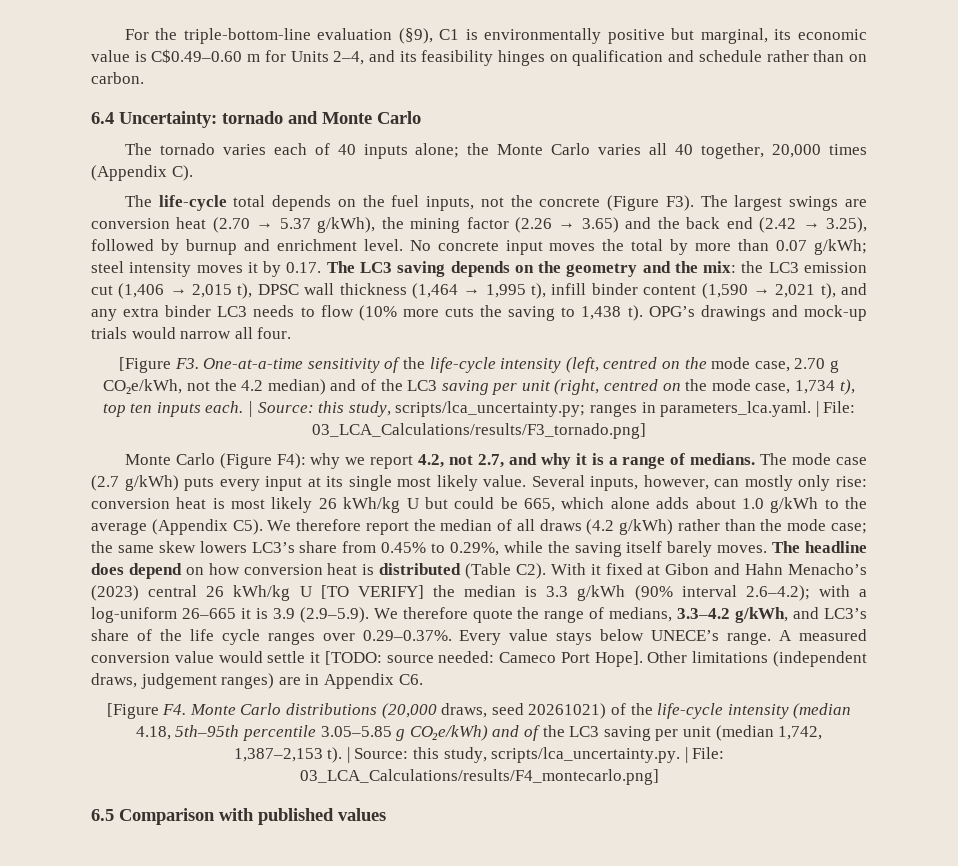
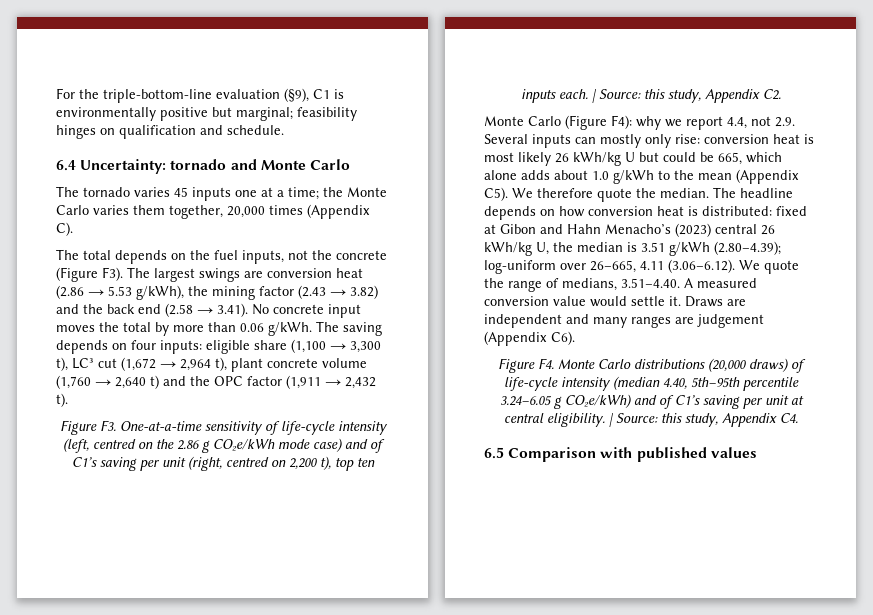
[700,28,868,44] [91,49,417,65] marginal, its economic value is C$0.49–0.60 m for Units 2–4, and its -> [236,107,293,121] marginal;
[698,50,868,62] [91,72,144,84] schedule rather than on carbon. -> [227,125,284,135] schedule.
[273,143,460,159] each of 40 inputs alone; -> [174,187,319,201] 45 inputs one at a time;
[649,143,694,155] all 40 -> [133,205,165,215] them
[158,195,227,211] life-cycle -> (79, 254) none
[212,217,311,233] (2.70 → 5.37 -> [56,285,132,299] (2.86 → 5.53
[515,217,619,233] (2.26 → 3.65) -> [298,285,378,299] (2.43 → 3.82)
[759,217,868,233] [91,239,403,255] (2.42 → 3.25), followed by burnup and enrichment level. -> [165,303,248,317] (2.58 → 3.41).
[776,239,867,255] [91,261,868,277] [91,283,867,299] [91,305,867,321] [91,327,292,339] [119,357,172,373] 0.07 g/kWh; steel intensity moves it by 0.17. The LC3 saving depends on the geometry and the mix: the LC3 emission cut (1,406 → 2,015 t), DPSC wall thickness (1,464 → 1,995 t), infill binder content (1,590 → 2,021 t), and any extra binder LC3 needs to flow (10% more cuts the saving to 1,438 t). OPG’s drawings and mock-up trials would narrow all four. // [Figure -> [240,321,382,336] [56,339,381,354] [56,357,367,372] [56,375,376,389] [56,393,68,407] [59,420,97,435] 0.06 g/kWh. The saving depends on four inputs: eligible share (1,100 → 3,300 t), LC³ cut (1,672 → 2,964 t), plant concrete volume (1,760 → 2,640 t) and the OPC factor (1,911 → 2,432 t). // Figure
[403,357,426,369] the -> (280, 428) none
[711,357,839,373] [103,379,438,395] mode case, 2.70 g CO₂e/kWh, not the 4.2 median) and of the LC3 -> [177,438,385,453] [71,457,97,467] 2.86 g CO₂e/kWh mode case) and of C1’s
[685,379,836,394] the mode case, 1,734 -> [288,458,317,469] 2,200
[395,401,856,417] [312,423,646,439] scripts/lca_uncertainty.py; ranges in parameters_lca.yaml. | File: 03_LCA_Calculations/results/F3_tornado.png] -> [704,89,781,103] Appendix C2.
[418,453,868,469] [91,475,709,491] 4.2, not 2.7, and why it is a range of medians. The mode case (2.7 g/kWh) puts every input at its single most likely value. Several inputs, however, -> [727,116,795,129] [484,134,571,148] 4.4, not 2.9. Several inputs
[91,522,147,535] average -> [698,173,732,180] mean
[365,519,867,535] [91,541,867,557] [91,563,182,579] report the median of all draws (4.2 g/kWh) rather than the mode case; the same skew lowers LC3’s share from 0.45% to 0.29%, while the saving itself barely moves. The headline does depend -> [597,187,793,202] [484,206,536,220] quote the median. The headline depends
[379,563,601,579] distributed (Table C2). With it -> [702,206,772,216] distributed:
[299,585,867,601] [91,607,468,623] U [TO VERIFY] the median is 3.3 g/kWh (90% interval 2.6–4.2); with a log-uniform 26–665 it is 3.9 (2.9–5.9). We therefore -> [536,241,781,256] [484,259,760,274] U, the median is 3.51 g/kWh (2.80–4.39); log-uniform over 26–665, 4.11 (3.06–6.12). We
[677,607,867,623] [91,629,772,645] 3.3–4.2 g/kWh, and LC3’s share of the life cycle ranges over 0.29–0.37%. Every value stays below UNECE’s range. -> [621,278,680,288] 3.51–4.40.
[310,651,867,667] [91,673,423,689] [106,703,159,719] it [TODO: source needed: Cameco Port Hope]. Other limitations (independent draws, judgement ranges) are in Appendix C6. // [Figure -> [669,296,746,307] [484,314,764,328] [484,331,575,346] [498,358,535,373] it. Draws are independent and many ranges are judgement (Appendix C6). // Figure
[441,703,653,719] draws, seed 20261021) of the -> [749,358,806,373] draws) of
[135,726,171,740] 4.18, -> [662,378,687,389] 4.40,
[320,726,392,737] 3.05–5.85 -> [499,396,552,406] 3.24–6.05
[542,725,823,741] [233,747,725,763] [299,769,659,785] the LC3 saving per unit (median 1,742, 1,387–2,153 t). | Source: this study, scripts/lca_uncertainty.py. | File: 03_LCA_Calculations/results/F4_montecarlo.png] -> [674,395,804,409] [503,413,798,427] C1’s saving per unit at central eligibility. | Source: this study, Appendix C4.

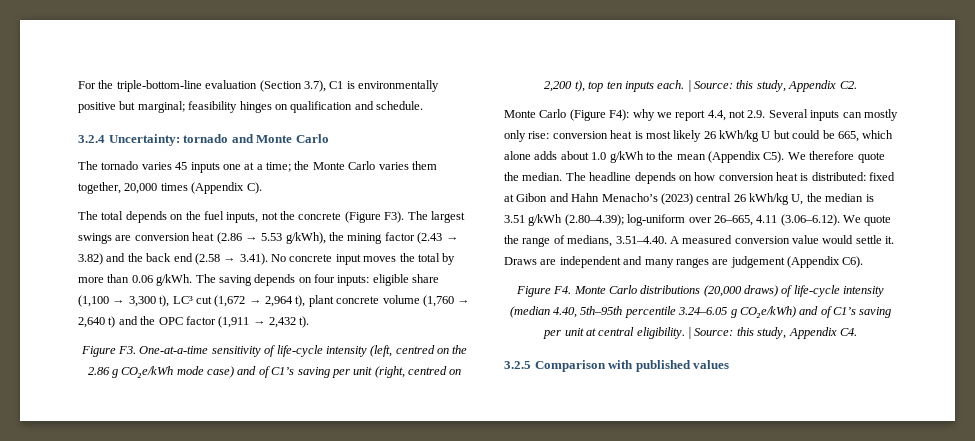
[284,88,309,102] (§9), -> [259,80,326,92] (Section 3.7),
[56,160,76,171] 6.4 -> [78,135,105,143] 3.2.4
[484,447,504,459] 6.5 -> [504,361,531,369] 3.2.5

